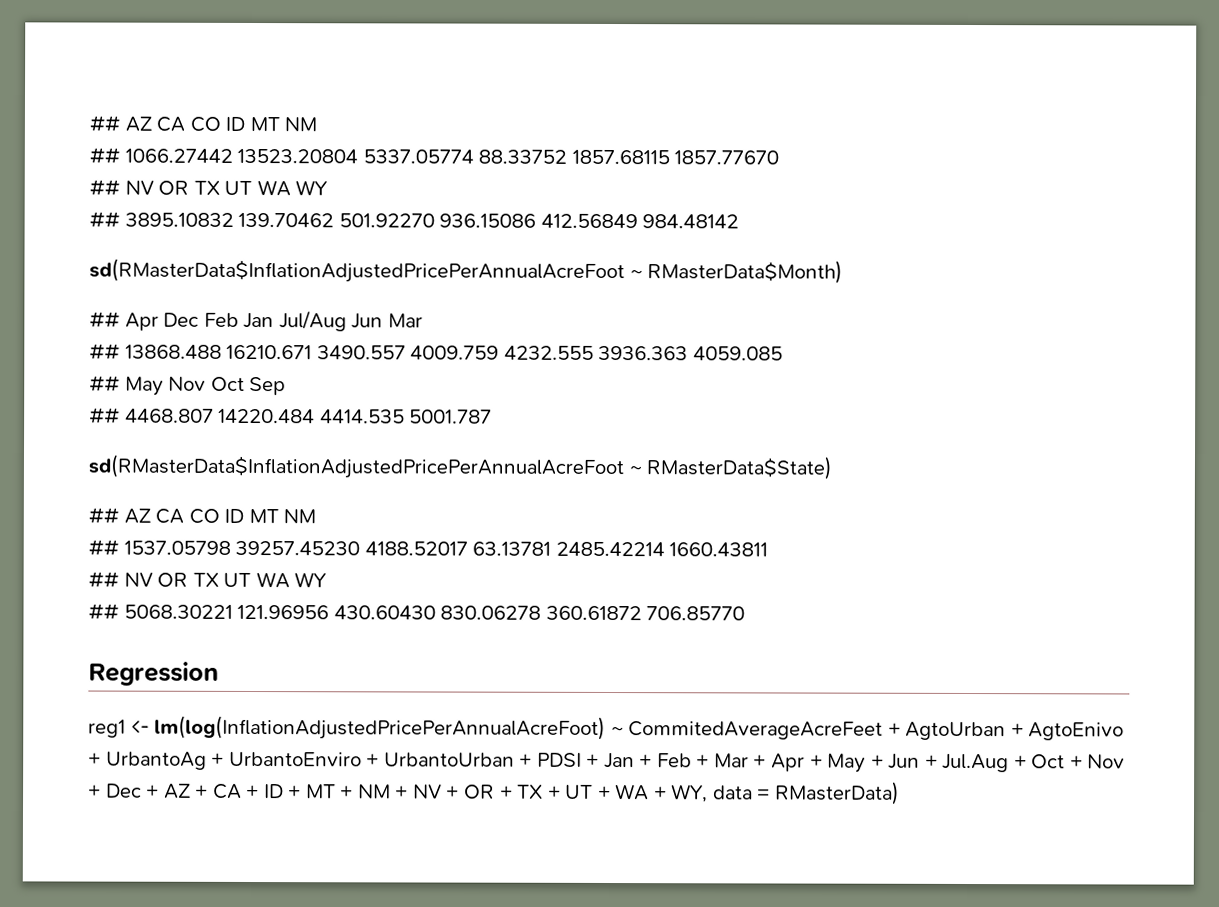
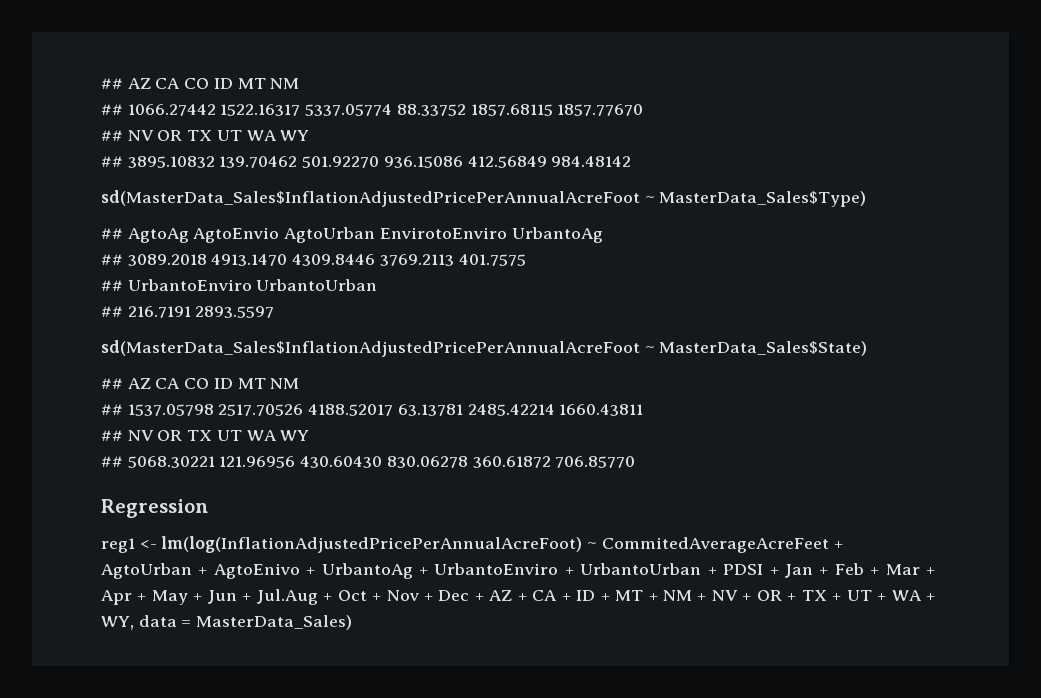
[237,148,359,164] 13523.20804 -> [220,104,301,116] 1522.16317
[89,258,844,284] [89,311,423,332] [89,343,783,361] [89,375,287,396] [89,407,493,424] [88,454,833,480] sd(RMasterData$InflationAdjustedPricePerAnnualAcreFoot ~ RMasterData$Month) // ## Apr Dec Feb Jan Jul/Aug Jun Mar // ## 13868.488 16210.671 3490.557 4009.759 4232.555 3936.363 4059.085 // ## May Nov Oct Sep // ## 4468.807 14220.484 4414.535 5001.787 // sd(RMasterData$InflationAdjustedPricePerAnnualAcreFoot ~ RMasterData$State) -> [101,190,867,207] [101,227,603,243] [101,254,526,266] [101,279,378,291] [101,306,275,318] [101,340,868,357] sd(MasterData_Sales$InflationAdjustedPricePerAnnualAcreFoot ~ MasterData_Sales$Type) // ## AgtoAg AgtoEnvio AgtoUrban EnvirotoEnviro UrbantoAg // ## 3089.2018 4913.1470 4309.8446 3769.2113 401.7575 // ## UrbantoEnviro UrbantoUrban // ## 216.7191 2893.5597 // sd(MasterData_Sales$InflationAdjustedPricePerAnnualAcreFoot ~ MasterData_Sales$State)
[235,540,361,556] 39257.45230 -> [218,404,304,416] 2517.70526
[774,781,900,805] RMasterData) -> [196,615,353,630] MasterData_Sales)

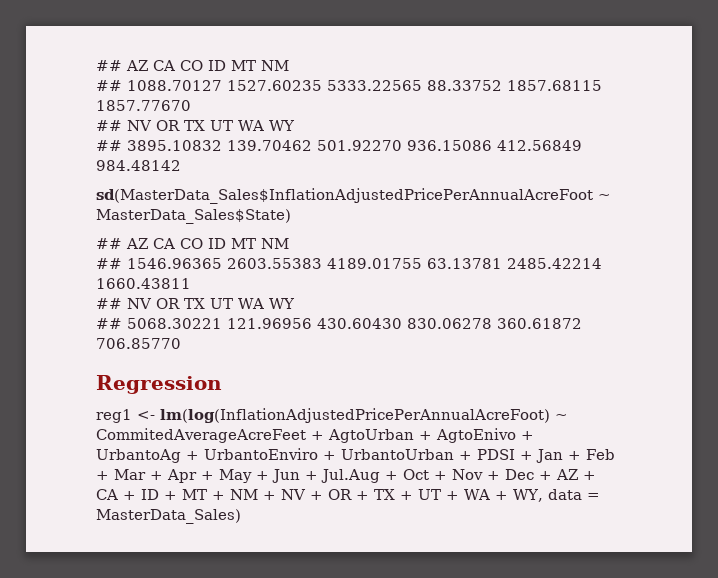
[101,78,300,89] [101,104,393,116] ## AZ CA CO ID MT NM // ## 1066.27442 1522.16317 5337.05774 -> [96,60,289,71] [96,80,422,91] ## AZ CA CO ID MT NM // ## 1088.70127 1527.60235 5333.22565
[101,190,867,207] [101,227,603,243] [101,254,526,266] [101,279,378,291] [101,306,275,318] // sd(MasterData_Sales$InflationAdjustedPricePerAnnualAcreFoot ~ MasterData_Sales$Type) // ## AgtoAg AgtoEnvio AgtoUrban EnvirotoEnviro UrbantoAg // ## 3089.2018 4913.1470 4309.8446 3769.2113 401.7575 // ## UrbantoEnviro UrbantoUrban // ## 216.7191 2893.5597 -> (181, 165) none
[127,404,394,416] 1537.05798 2517.70526 4188.52017 -> [127,258,422,269] 1546.96365 2603.55383 4189.01755

